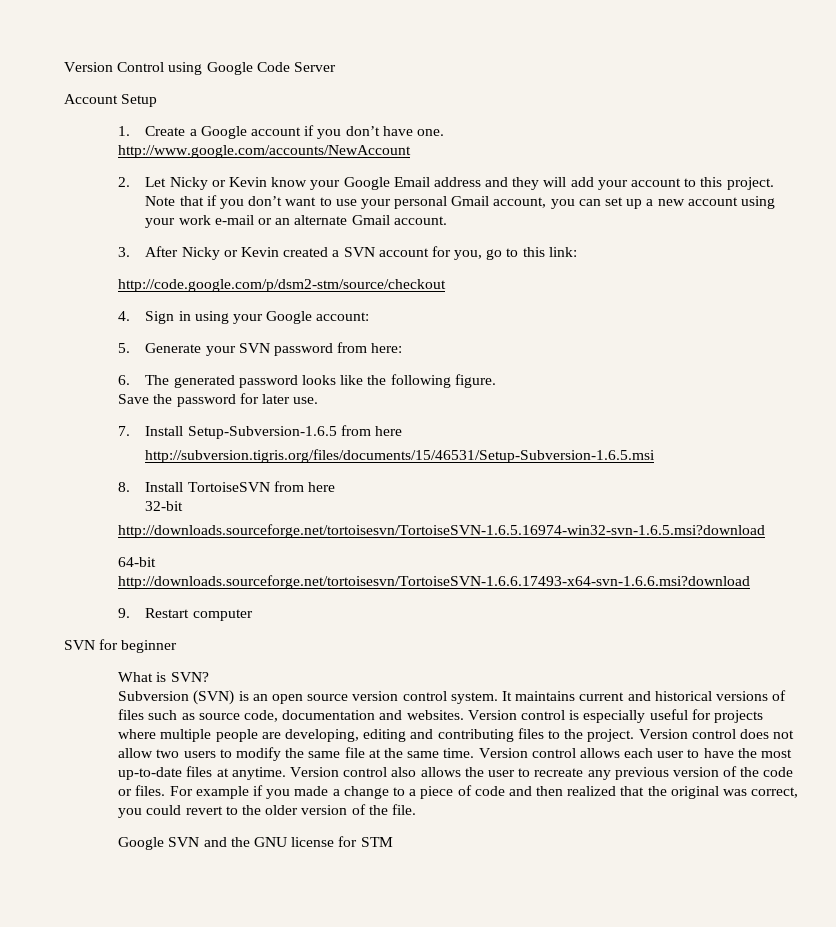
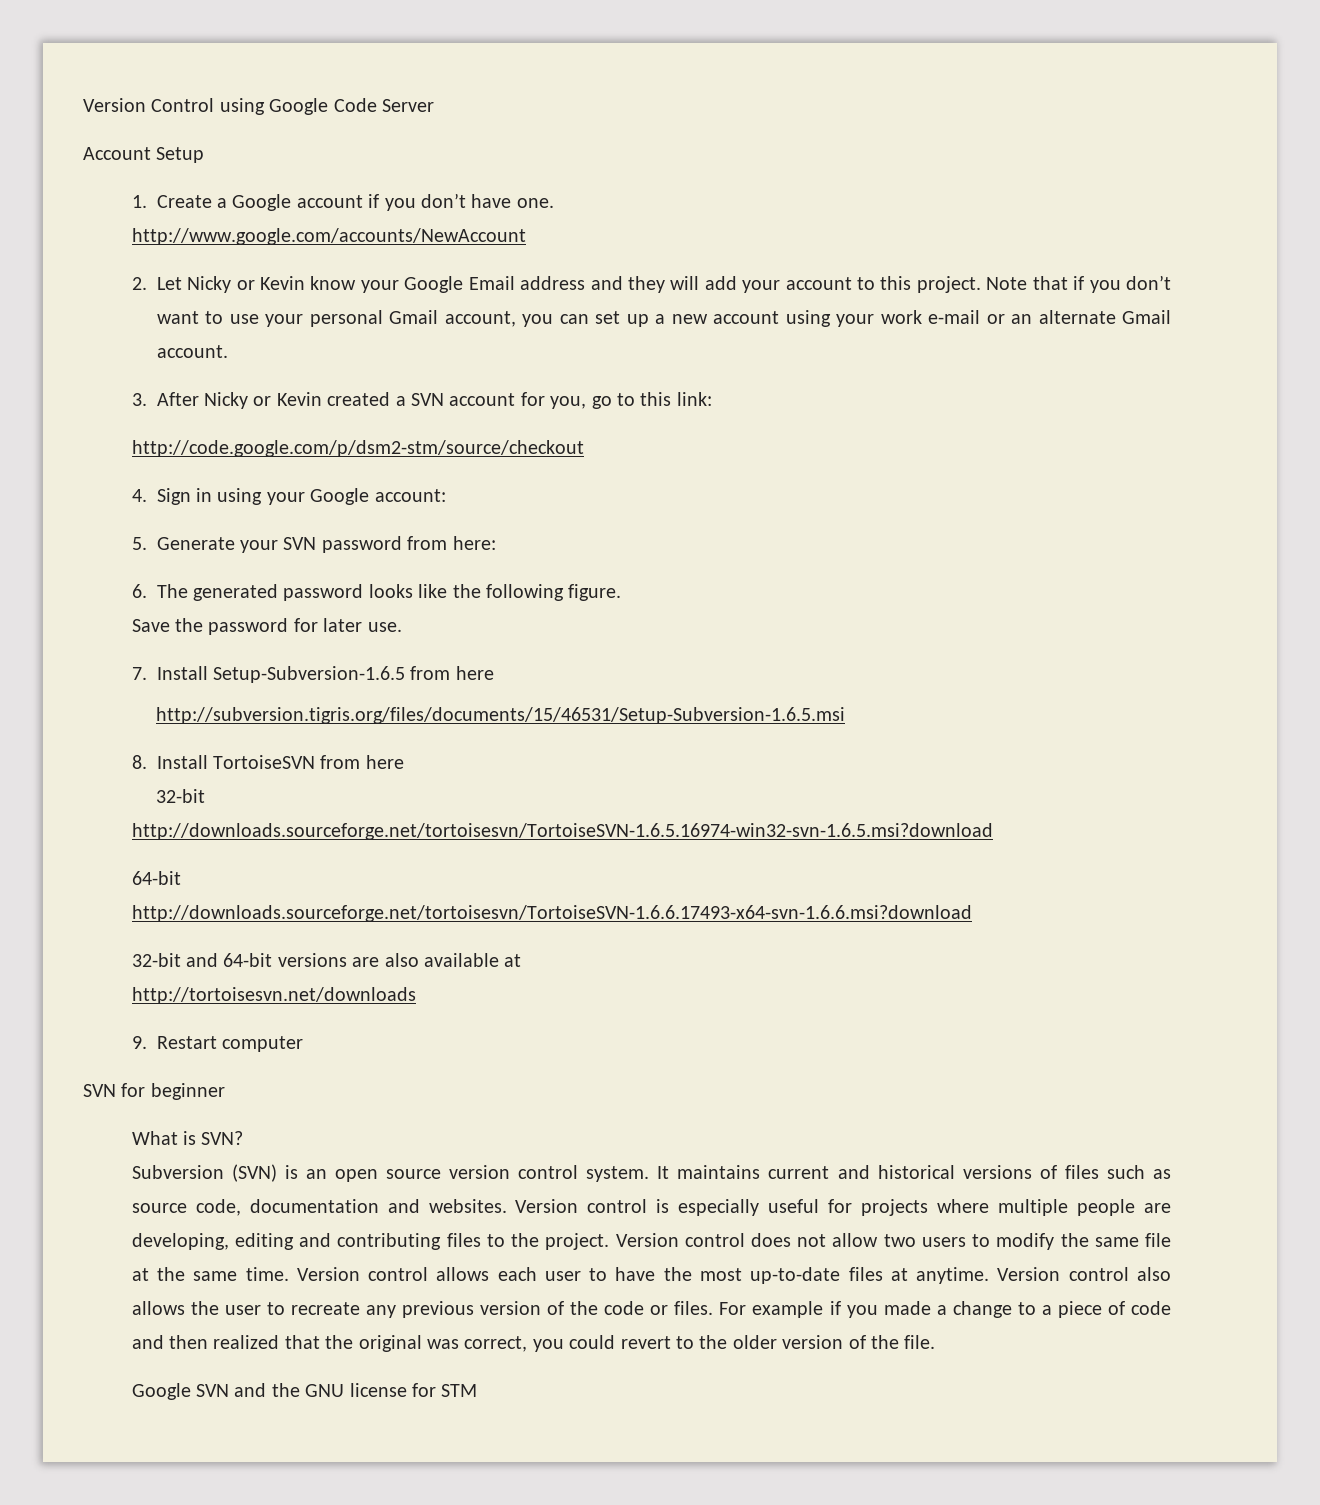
(751, 582) none -> [131,953,522,967] [131,987,416,1004] // 32-bit and 64-bit versions are also available at // http://tortoisesvn.net/downloads

